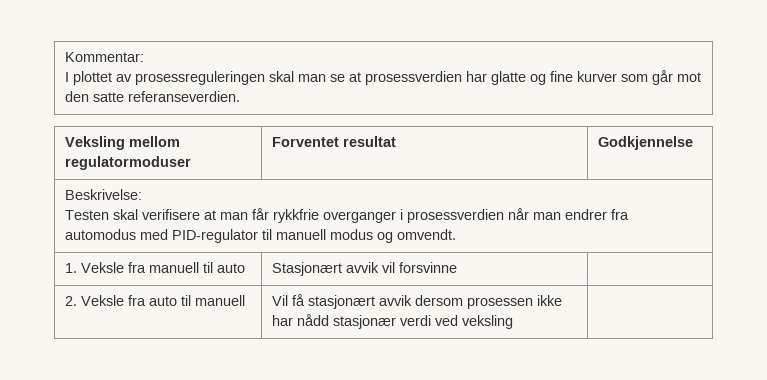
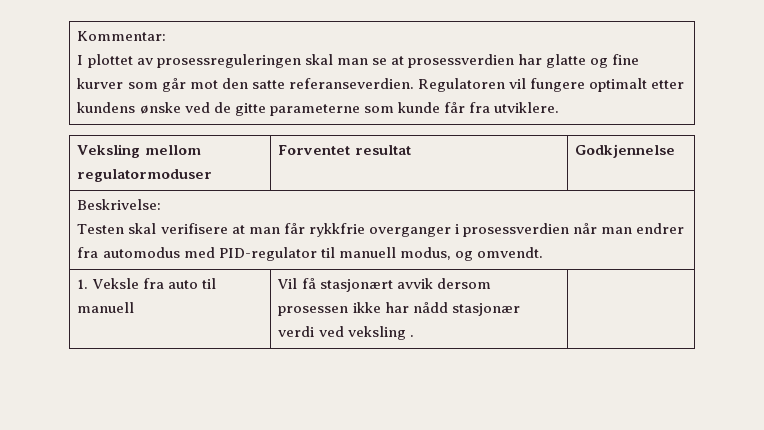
(241, 96) none -> [417,78,684,92] [77,102,559,116] Regulatoren vil fungere optimalt etter kundens ønske ved de gitte parameterne som kunde får fra utviklere.
[330,229,374,240] modus -> [399,247,451,260] modus,
[149,262,246,273] [272,262,458,276] [65,295,147,306] manuell til auto | Stasjonært avvik vil forsvinne | // 2. Veksle fra -> (164, 283) none
(514, 322) none -> [409,335,414,337] .

